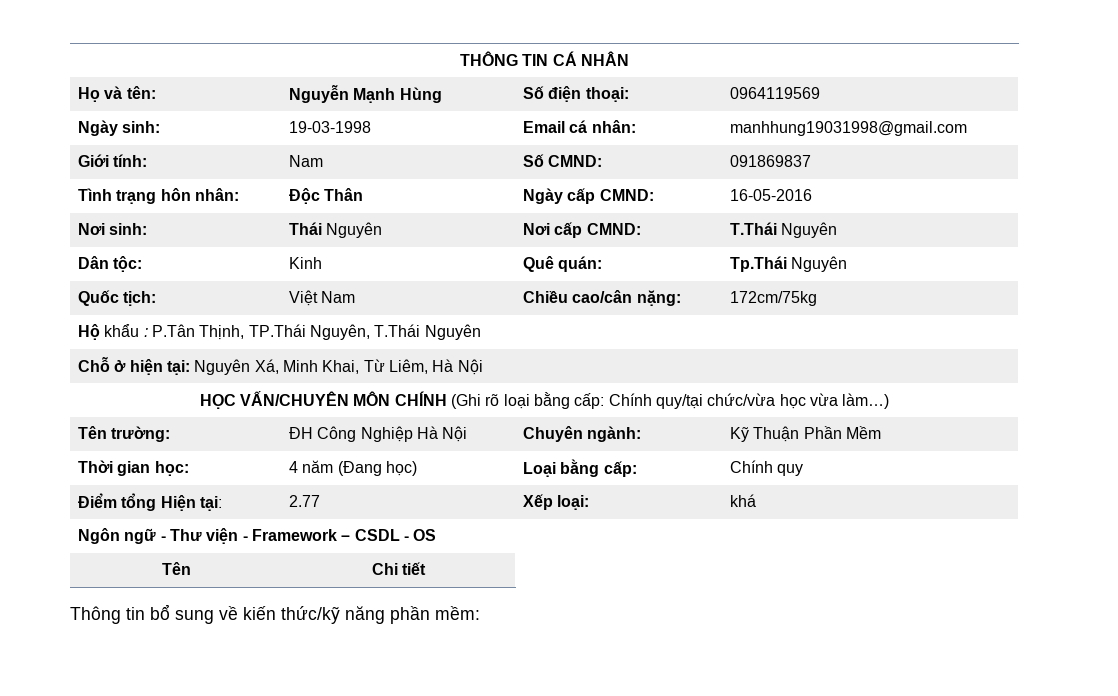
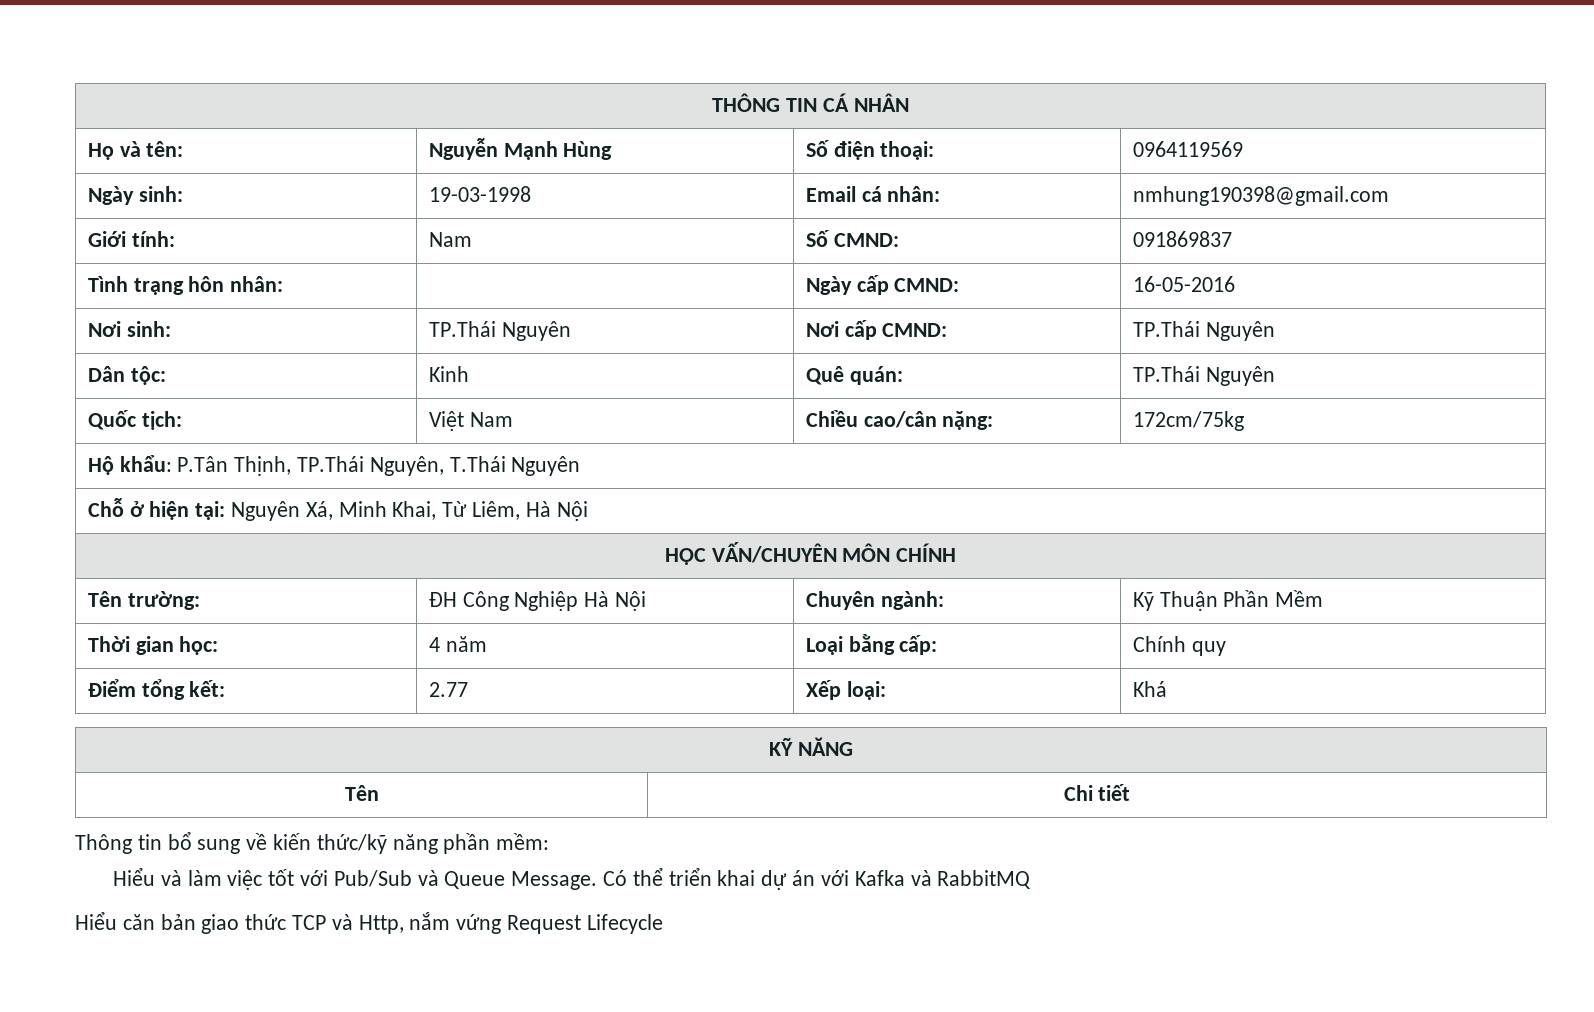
[729,121,967,136] manhhung19031998@gmail.com -> [1132,186,1389,206] nmhung190398@gmail.com
[288,188,364,204] Độc Thân -> (284, 284) none
[288,222,322,235] Thái -> [428,321,496,337] TP.Thái
[729,222,777,235] T.Thái -> [1132,321,1200,337] TP.Thái
[729,256,787,272] Tp.Thái -> [1132,366,1200,382] TP.Thái
[104,324,148,337] khẩu : -> [119,455,172,472] khẩu:
[451,392,890,409] (Ghi rõ loại bằng cấp: Chính quy/tại chức/vừa học vừa làm…) -> (957, 552) none
[337,461,417,476] (Đang học) -> (487, 644) none
[160,495,222,511] Hiện tại: -> [189,680,226,697] kết:
[729,494,756,507] [77,528,437,544] khá // Ngôn ngữ - Thư viện - Framework – CSDL - OS -> [1132,681,1167,697] [769,737,853,756] Khá // KỸ NĂNG
(480, 613) none -> [113,868,1032,890] [75,912,663,934] // Hiểu và làm việc tốt với Pub/Sub và Queue Message. Có thể triển khai dự án với Kafka và RabbitMQ // Hiểu căn bản giao thức TCP và Http, nắm vứng Request Lifecycle

